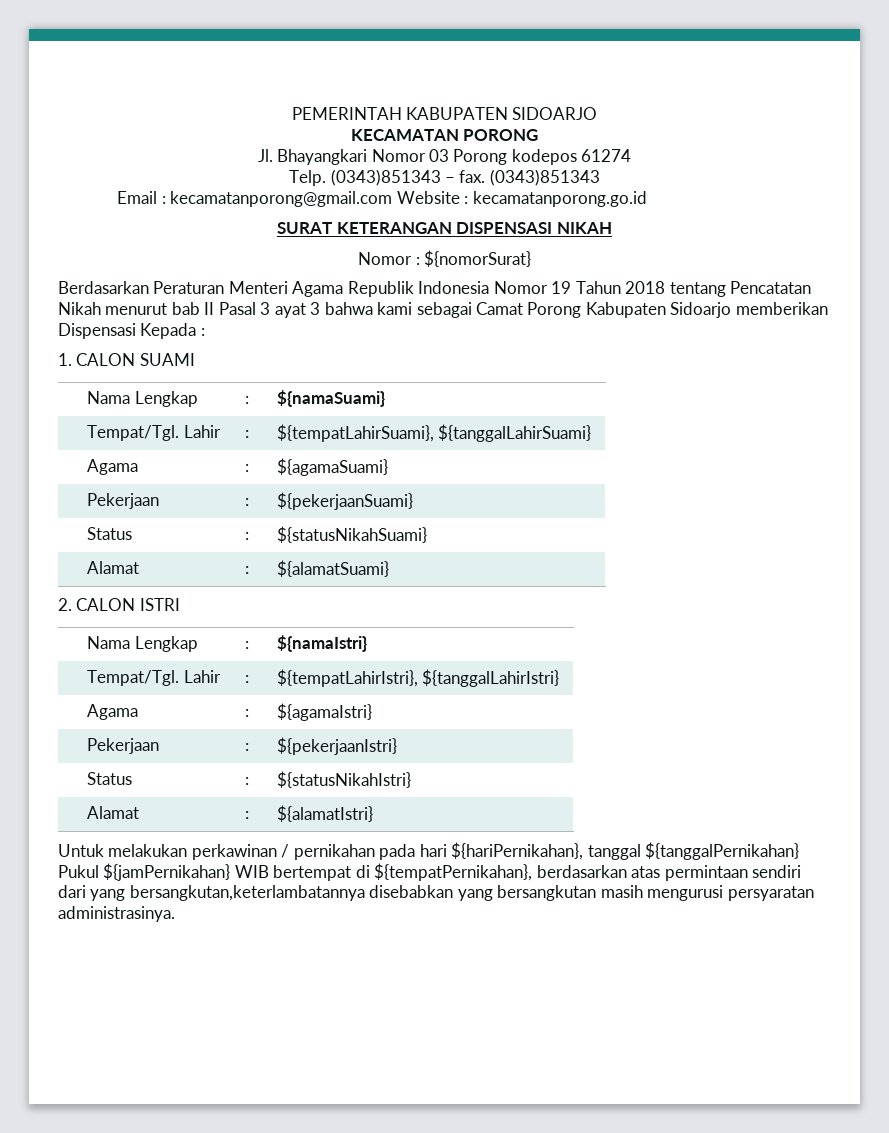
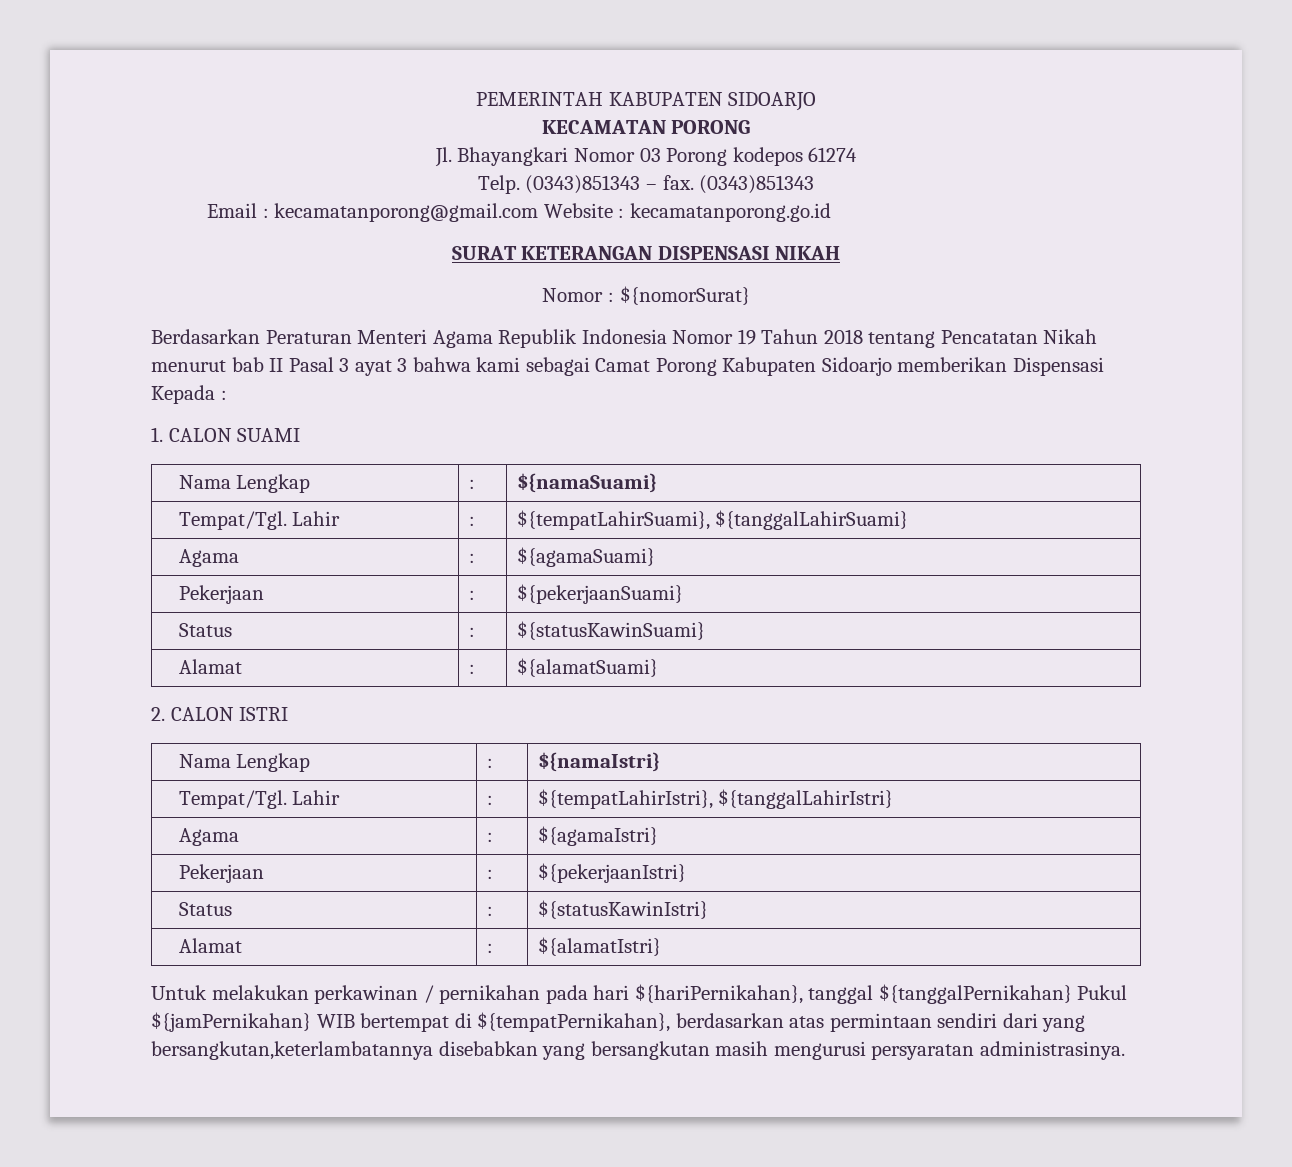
[276,526,427,543] ${statusNikahSuami} -> [516,621,705,640] ${statusKawinSuami}
[276,771,411,788] ${statusNikahIstri} -> [537,900,708,919] ${statusKawinIstri}

